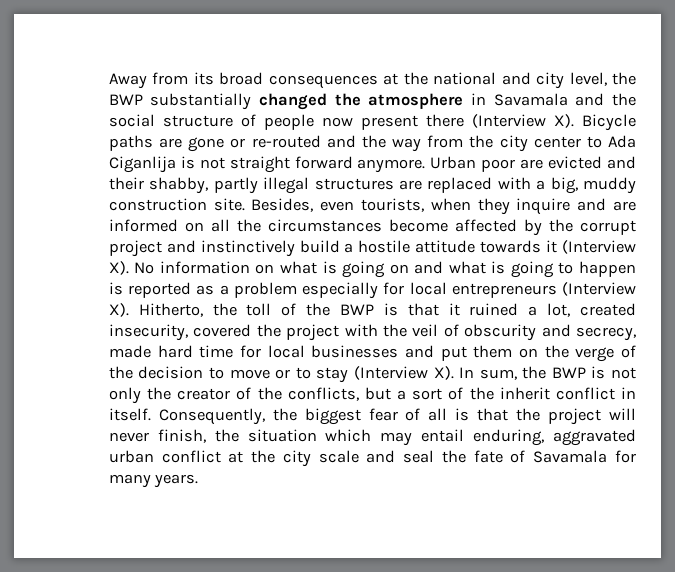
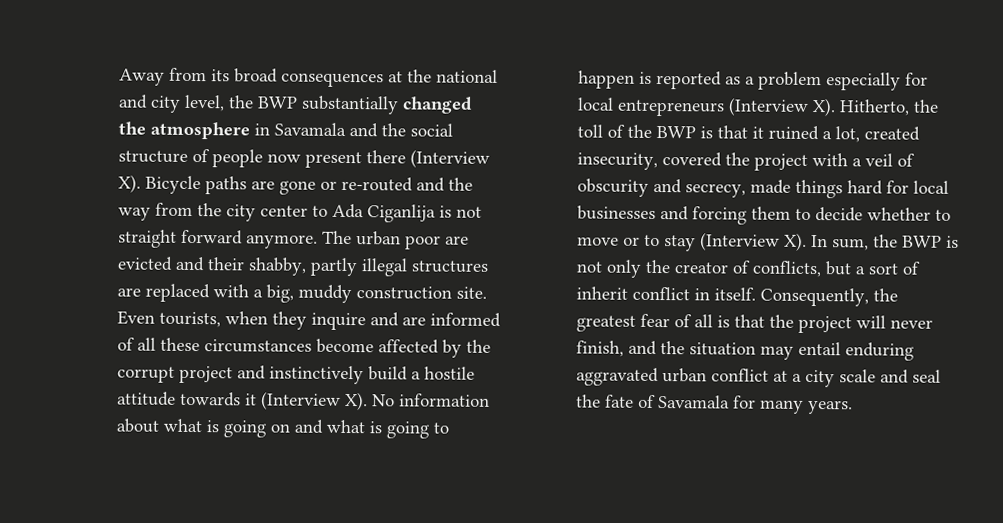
[430,156,477,169] Urban -> [322,230,402,246] The urban
[251,198,355,212] Besides, even -> [117,310,156,325] Even
[184,219,261,232] on all the -> [117,337,201,352] of all these
[255,264,275,274] on -> [116,418,160,433] about
[382,324,407,337] the -> [852,158,863,167] a
[157,345,234,358] hard time -> [795,179,884,199] things hard
[440,345,636,362] [108,366,204,379] put them on the verge of the decision -> [692,206,932,225] forcing them to decide whether
[257,387,282,400] the -> (752, 267) none
[469,387,494,400] the -> (922, 268) none
[304,408,361,425] biggest -> [576,315,637,332] greatest
(206, 436) none -> [628,340,658,356] and
[325,429,372,442] which -> (757, 349) none
[473,429,545,446] enduring, -> [845,342,915,361] enduring
[251,450,276,463] the -> [792,373,803,382] a

